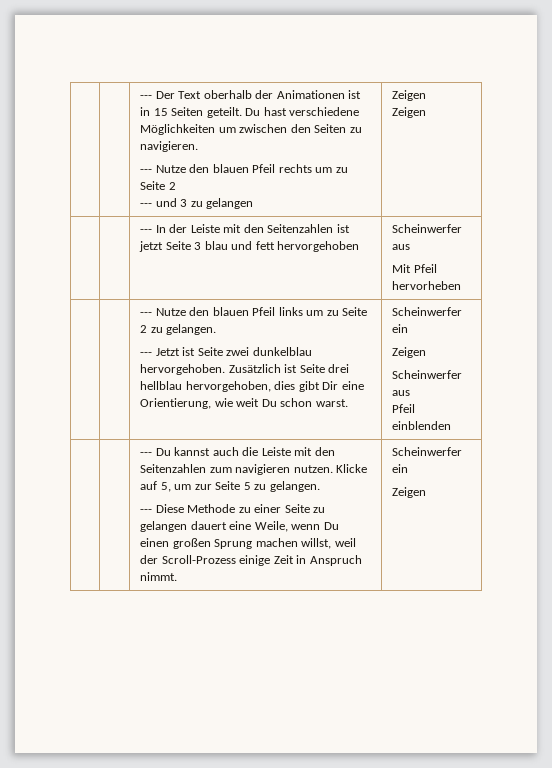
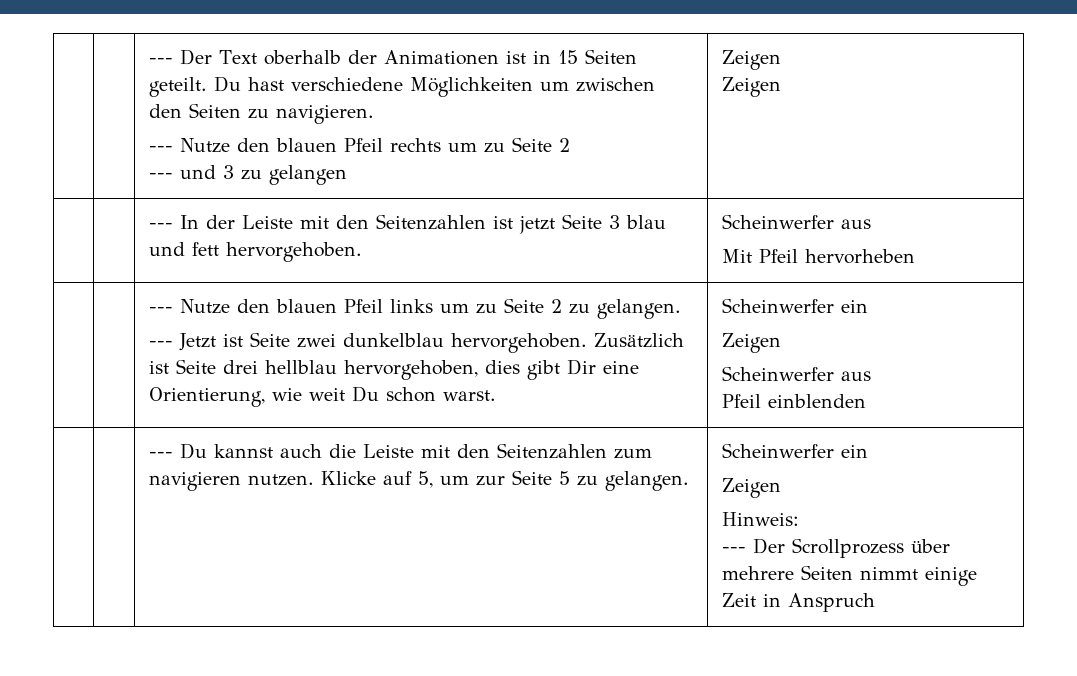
[277,241,360,252] hervorgehoben -> [225,242,362,262] hervorgehoben.
[140,504,326,513] [140,521,339,532] [140,538,356,549] [140,555,362,566] [140,572,178,581] [392,447,463,456] [392,464,409,473] [392,487,427,498] // --- Diese Methode zu einer Seite zu gelangen dauert eine Weile, wenn Du einen großen Sprung machen willst, weil der Scroll-Prozess einige Zeit in Anspruch nimmt. | Scheinwerfer ein // Zeigen -> [721,443,868,458] [721,478,781,498] [721,512,799,526] [721,538,950,558] [721,565,977,586] [721,593,875,612] | Scheinwerfer ein // Zeigen // Hinweis: // --- Der Scrollprozess über mehrere Seiten nimmt einige Zeit in Anspruch

